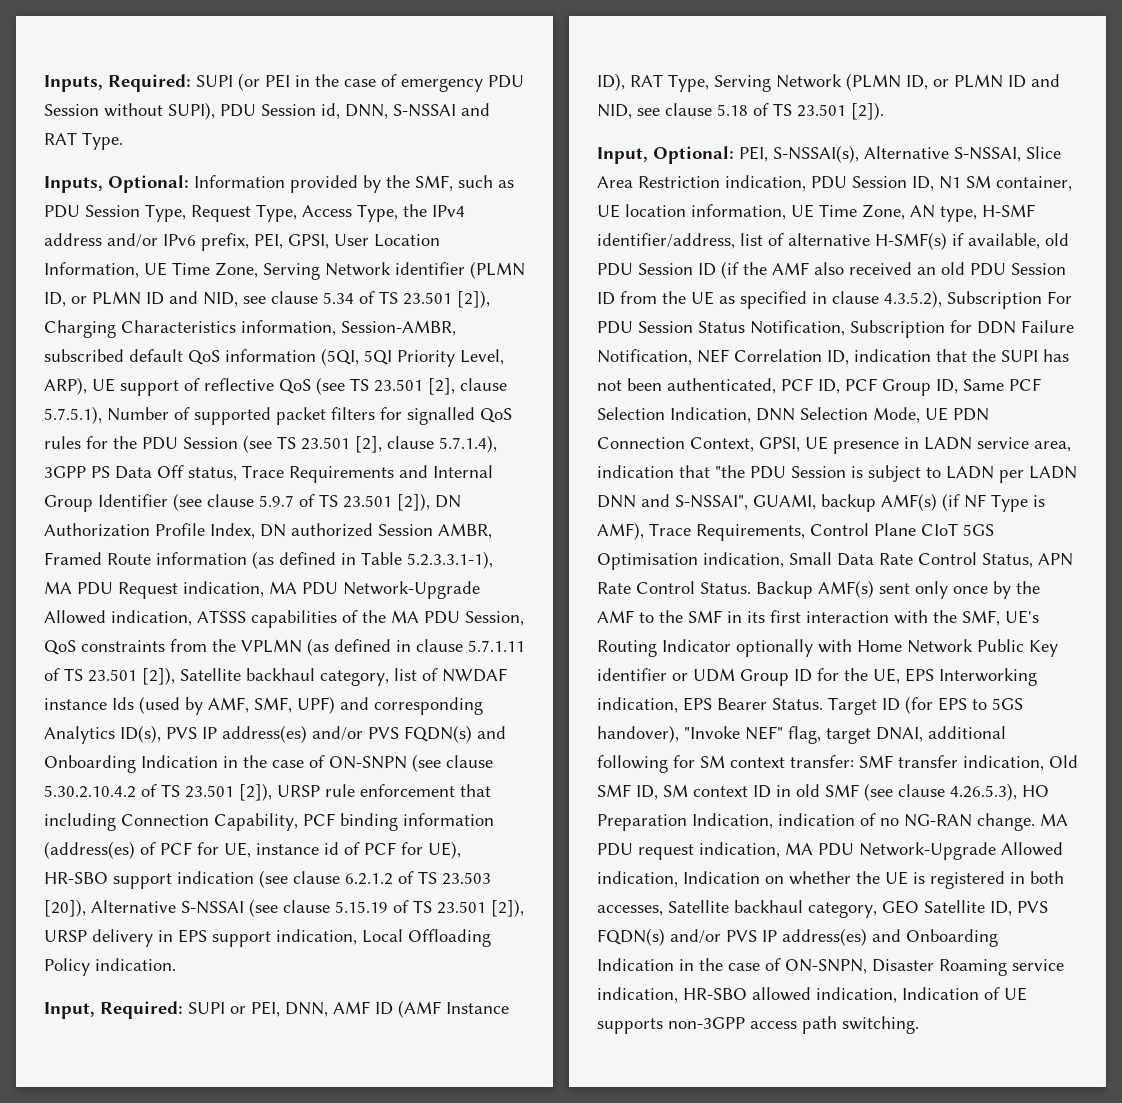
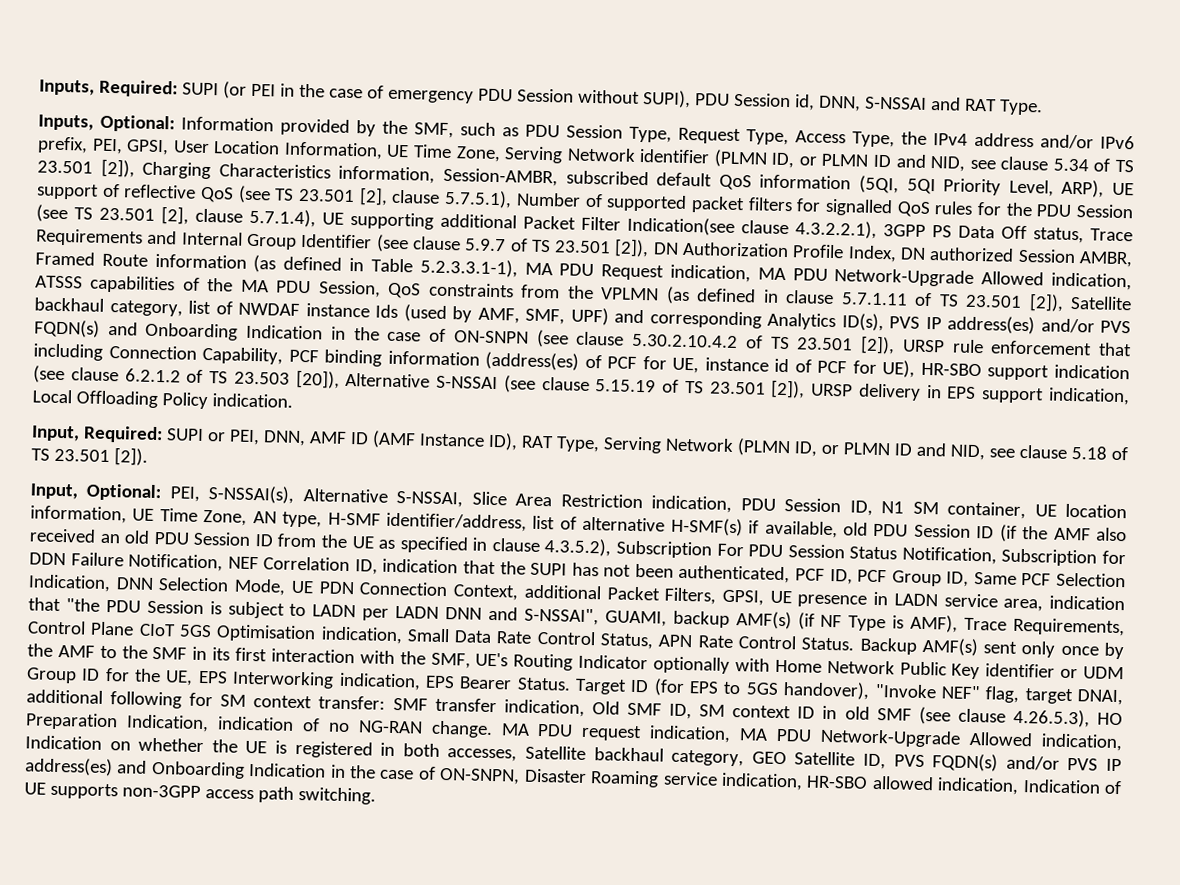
(497, 444) none -> [322,211,877,239] UE supporting additional Packet Filter Indication(see clause 4.3.2.2.1),
(754, 444) none -> [523,584,717,605] additional Packet Filters,

